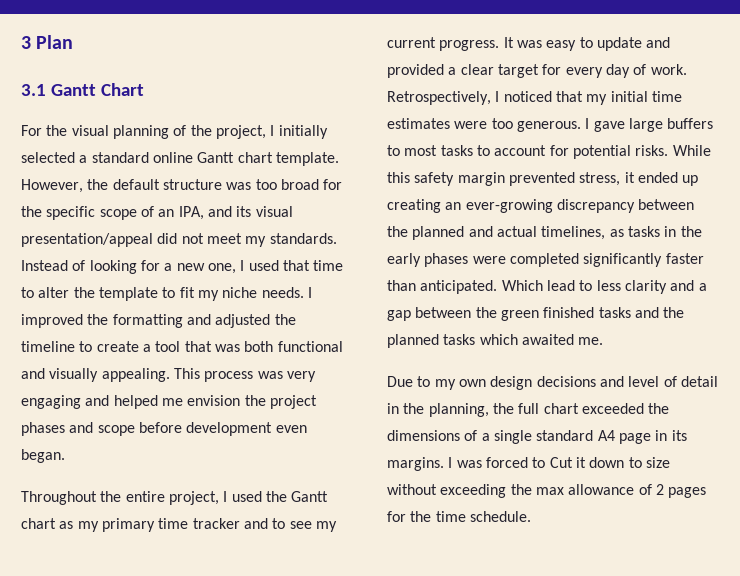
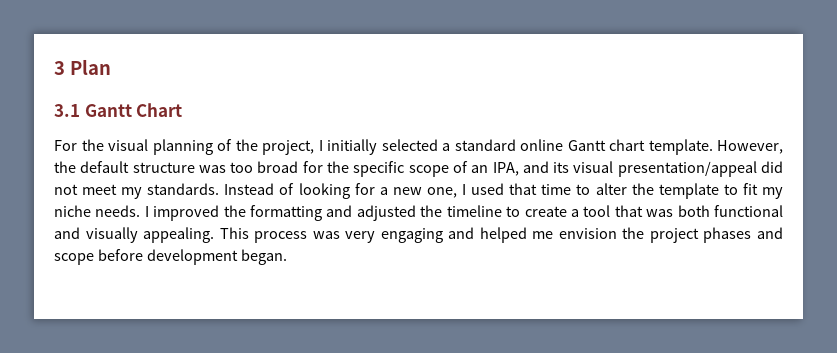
[275,425,307,433] even -> (238, 257) none
[21,491,329,505] [21,518,337,532] [387,37,671,51] [387,64,687,78] [387,91,682,105] [387,118,714,132] [387,145,711,159] [387,172,699,186] [387,199,695,213] [387,226,702,240] [387,253,704,267] [387,280,707,294] [387,307,685,321] [387,334,604,348] [387,376,718,390] [387,403,670,417] [387,430,687,444] [387,457,670,471] [387,484,707,498] [387,511,531,522] // Throughout the entire project, I used the Gantt chart as my primary time tracker and to see my current progress. It was easy to update and provided a clear target for every day of work. Retrospectively, I noticed that my initial time estimates were too generous. I gave large buffers to most tasks to account for potential risks. While this safety margin prevented stress, it ended up creating an ever-growing discrepancy between the planned and actual timelines, as tasks in the early phases were completed significantly faster than anticipated. Which lead to less clarity and a gap between the green finished tasks and the planned tasks which awaited me. // Due to my own design decisions and level of detail in the planning, the full chart exceeded the dimensions of a single standard A4 page in its margins. I was forced to Cut it down to size without exceeding the max allowance of 2 pages for the time schedule. -> (287, 257) none

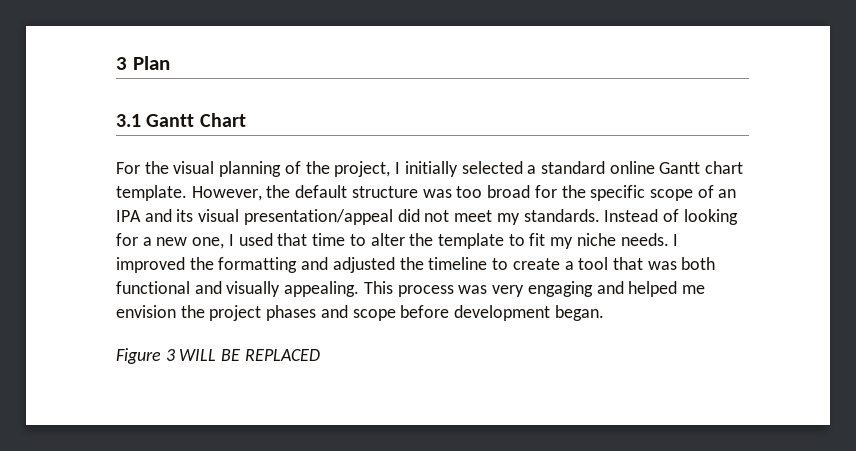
[492,162,519,176] IPA, -> [116,210,141,222] IPA
(287, 257) none -> [116,348,320,364] // Figure 3 WILL BE REPLACED

